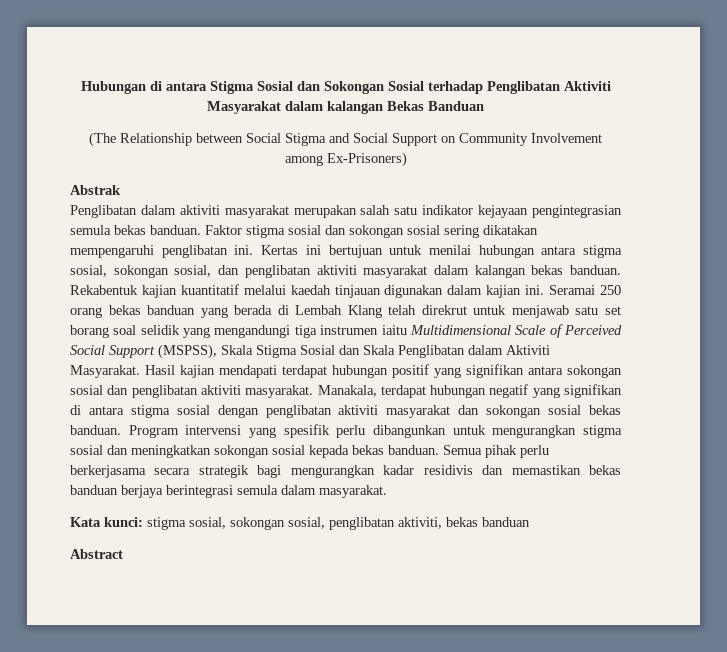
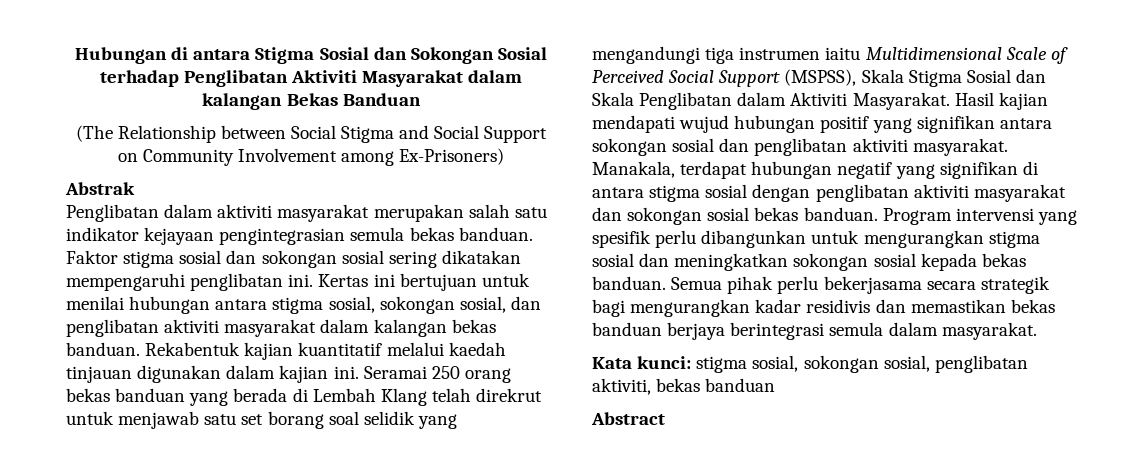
[282,365,327,378] terdapat -> [679,115,730,133] wujud
[70,465,146,478] berkerjasama -> [823,276,922,294] bekerjasama

